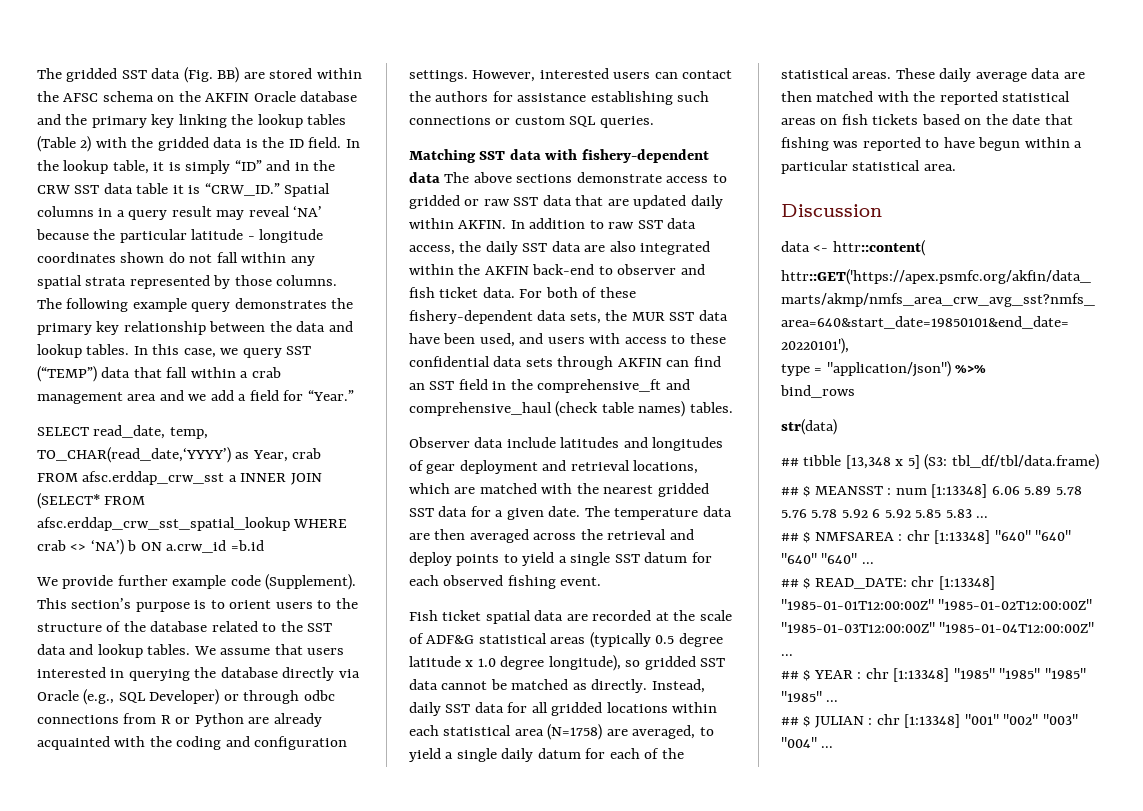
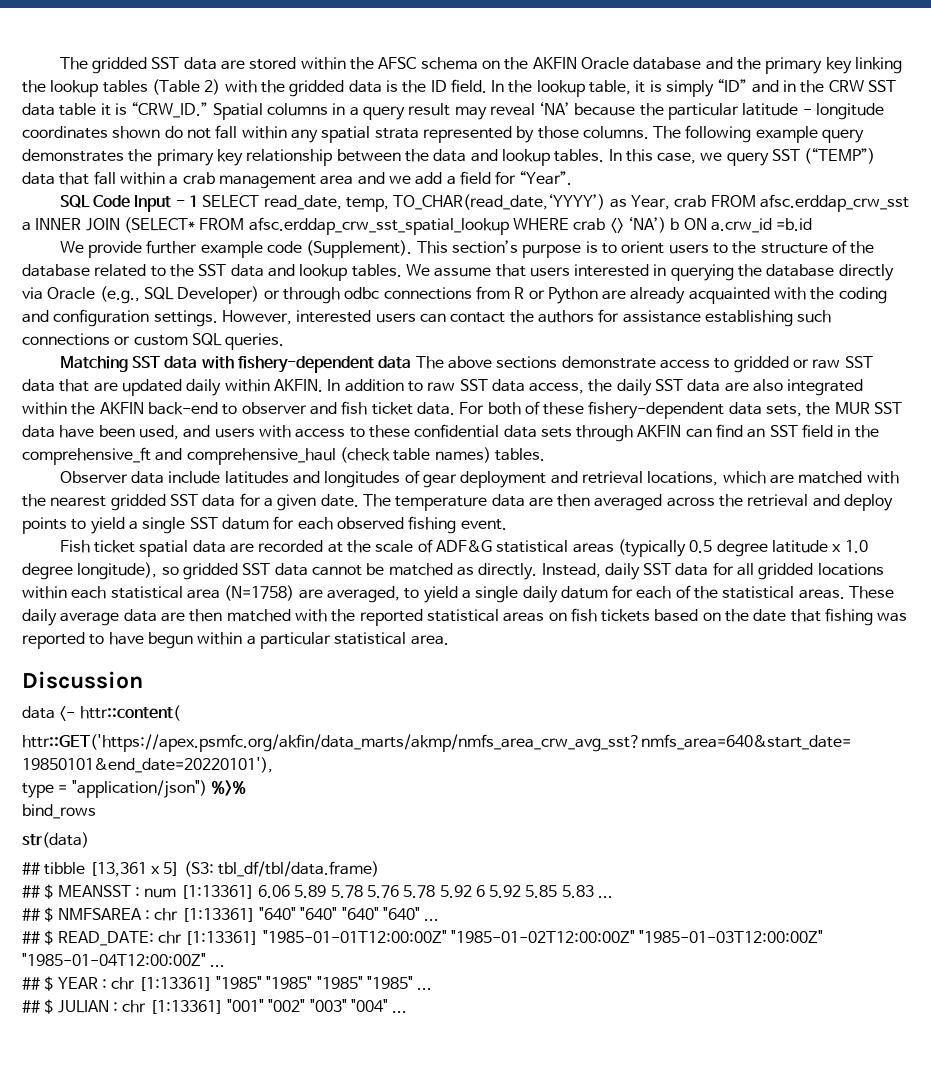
[183,67,240,83] (Fig. BB) -> (217, 63) none
[307,390,354,401] “Year.” // -> [519,171,573,185] [59,195,199,212] “Year”. // SQL Code Input - 1
[845,455,891,469] [13,348 -> [89,862,147,877] [13,361
[931,484,988,498] [1:13348] -> [180,885,254,899] [1:13361]
[934,530,991,544] [1:13348] -> [181,908,255,922] [1:13361]
[938,576,995,590] [1:13348] -> [185,931,259,945] [1:13361]
[893,668,950,682] [1:13348] -> [138,977,212,991] [1:13361]
[904,714,961,728] [1:13348] -> [149,1000,223,1014] [1:13361]

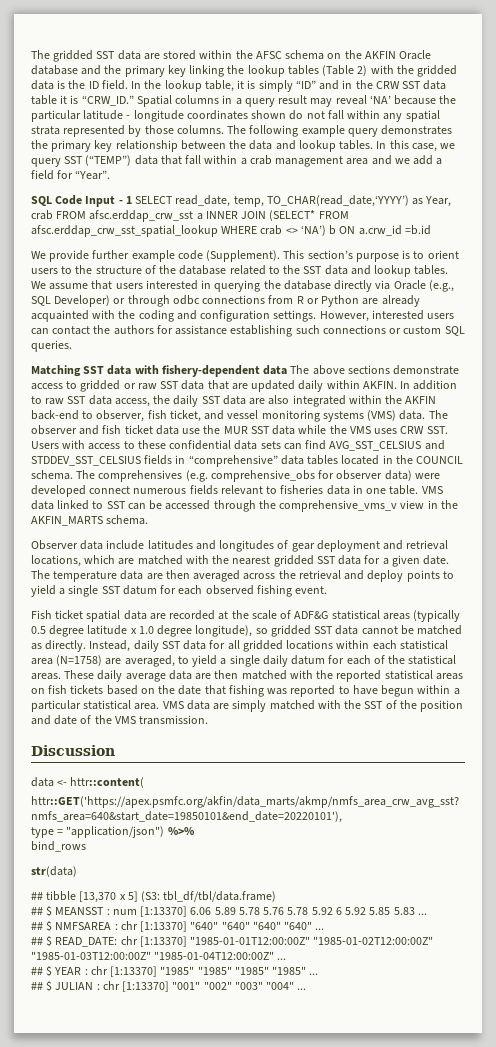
[241,401,903,419] [22,425,255,440] observer and fish ticket data. For both of these fishery-dependent data sets, the MUR SST data have been used, and users -> [96,410,448,422] [31,425,448,435] [31,441,59,449] observer, fish ticket, and vessel monitoring systems (VMS) data. The observer and fish ticket data use the MUR SST data while the VMS uses CRW SST. Users
[576,424,879,442] [22,447,545,465] through AKFIN can find an SST field in the comprehensive_ft and comprehensive_haul (check table names) tables. -> [283,440,445,451] [31,455,464,467] [31,470,440,482] [31,485,443,497] [31,500,458,512] [31,515,149,526] can find AVG_SST_CELSIUS and STDDEV_SST_CELSIUS fields in “comprehensive” data tables located in the COUNCIL schema. The comprehensives (e.g. comprehensive_obs for observer data) were developed connect numerous fields relevant to fisheries data in one table. VMS data linked to SST can be accessed through the comprehensive_vms_v view in the AKFIN_MARTS schema.
(449, 640) none -> [162,700,464,712] [31,715,209,725] VMS data are simply matched with the SST of the position and date of the VMS transmission.
[89,862,147,877] [13,361 -> [79,891,117,903] [13,370
[180,885,254,899] [1:13361] -> [140,906,188,917] [1:13370]
[181,908,255,922] [1:13361] -> [140,921,188,932] [1:13370]
[185,931,259,945] [1:13361] -> [139,936,187,947] [1:13370]
[138,977,212,991] [1:13361] -> [110,966,158,977] [1:13370]
[149,1000,223,1014] [1:13361] -> [122,981,170,992] [1:13370]

